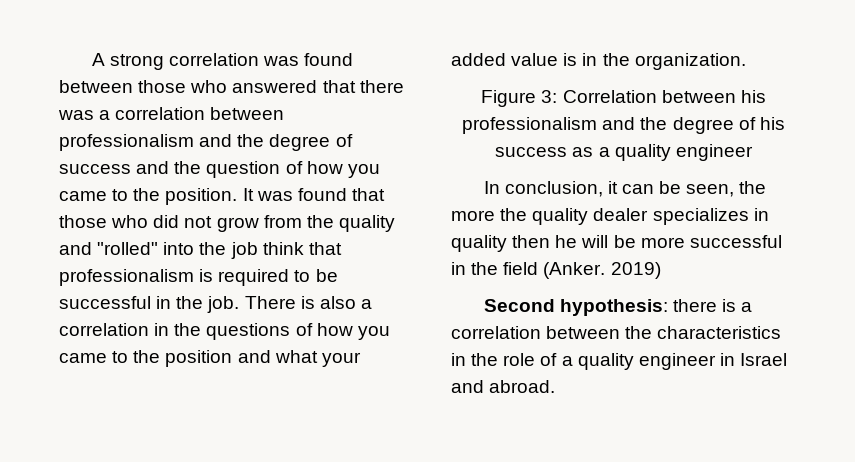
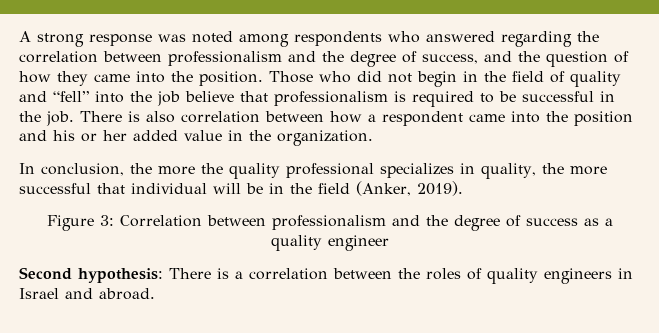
[168,53,354,66] [59,80,404,93] [58,110,111,120] correlation was found between those who answered that there was a -> [89,31,599,47] response was noted among respondents who answered regarding the
[59,164,131,174] success -> [422,54,478,64] success,
[347,164,380,178] [59,188,385,205] [59,215,334,232] you came to the position. It was found that those who did not grow from the -> [57,71,565,87] they came into the position. Those who did not begin in the field of
[97,242,159,255] "rolled" -> [53,91,89,102] “fell”
[262,242,304,255] think -> [185,91,234,102] believe
[360,299,372,309] [59,323,390,340] [59,350,361,367] a correlation in the questions of how you came to the position and what your -> [181,111,633,126] [19,130,127,142] correlation between how a respondent came into the position and his or her
[563,53,578,66] is -> (222, 135) none
(746, 61) none -> [19,163,607,179] [19,181,463,196] // In conclusion, the more the quality professional specializes in quality, the more successful that individual will be in the field (Anker, 2019).
[740,90,766,103] [462,117,785,134] his professionalism and the degree of his -> [271,215,521,231] professionalism and the degree of
[483,181,767,197] [451,208,769,225] [451,235,782,252] [451,262,661,279] // In conclusion, it can be seen, the more the quality dealer specializes in quality then he will be more successful in the field (Anker. 2019) -> (389, 243) none
[672,299,717,312] there -> [169,268,211,279] There
[657,326,782,339] [451,353,716,370] characteristics in the role of a quality engineer -> [426,268,612,284] roles of quality engineers

